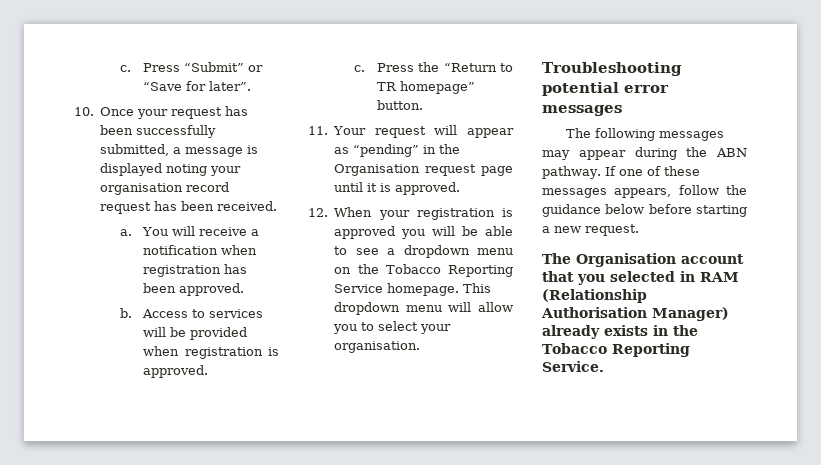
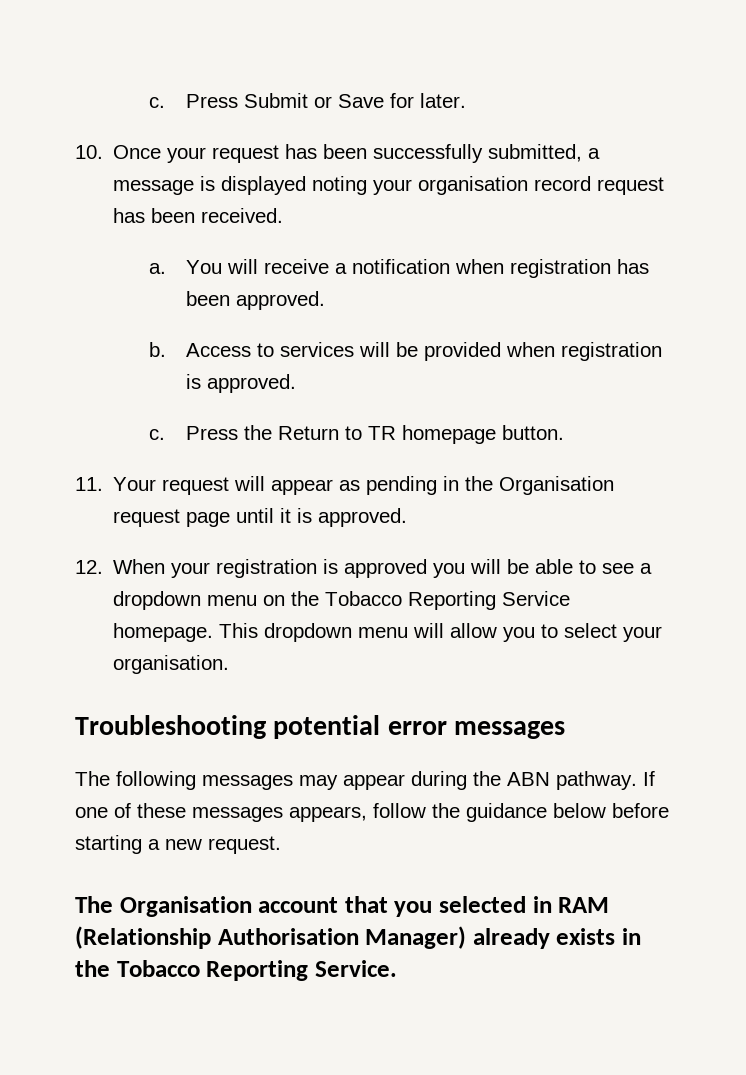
[120,62,264,72] [143,81,252,91] c. Press “Submit” or “Save for later”. -> [148,93,466,108] c. Press Submit or Save for later.
[443,63,497,72] “Return -> [277,426,339,440] Return
[400,81,476,94] homepage” -> [401,425,496,444] homepage
[353,144,420,157] “pending” -> [366,476,438,495] pending

